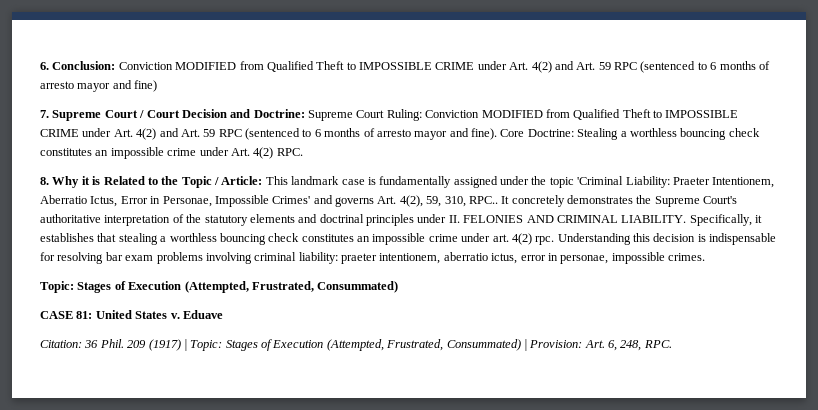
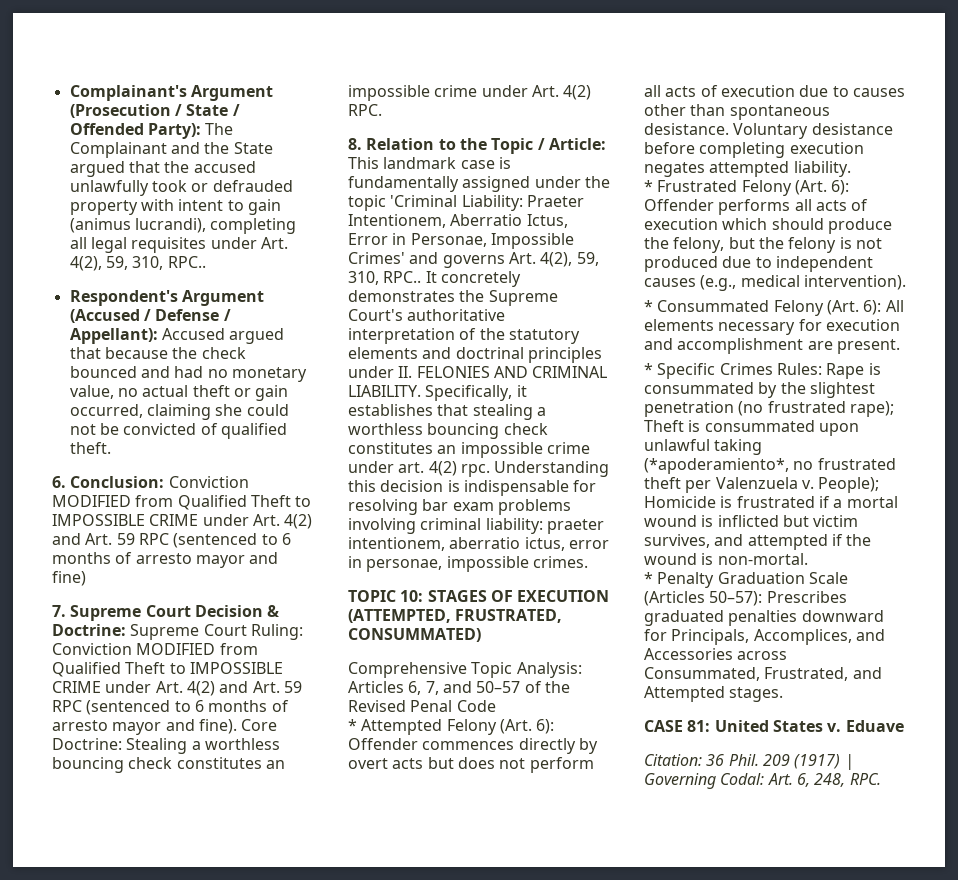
(40, 66) none -> [69,85,273,101] [69,104,240,118] [69,123,234,139] [69,142,273,158] [69,161,256,177] [69,180,293,196] [69,199,281,215] [69,218,297,234] [69,237,288,253] [69,256,206,271] [69,290,264,306] [69,309,231,323] [69,328,285,344] [69,347,246,359] [69,366,307,382] [69,385,289,401] [69,404,289,420] [69,423,287,439] [69,442,111,454] Complainant's Argument (Prosecution / State / Offended Party): The Complainant and the State argued that the accused unlawfully took or defrauded property with intent to gain (animus lucrandi), completing all legal requisites under Art. 4(2), 59, 310, RPC.. // Respondent's Argument (Accused / Defense / Appellant): Accused argued that because the check bounced and had no monetary value, no actual theft or gain occurred, claiming she could not be convicted of qualified theft. //
[139,109,251,118] / Court Decision and -> [194,605,280,617] Decision &
[52,176,145,188] Why it is Related -> [366,138,435,150] Relation
[40,281,399,293] Topic: Stages of Execution (Attempted, Frustrated, Consummated) -> [348,590,610,602] [348,609,563,623] [348,628,481,642] [348,662,582,678] [348,681,570,695] [348,700,496,712] [348,719,555,735] [348,738,598,754] [348,757,594,773] [644,85,905,97] [644,104,830,120] [644,123,893,139] [644,142,864,158] [644,161,851,177] [644,180,850,196] [644,199,869,215] [644,218,892,234] [644,237,882,253] [644,256,873,272] [644,275,906,291] [644,300,904,316] [644,319,900,335] [644,338,900,354] [644,363,881,379] [644,382,875,398] [644,401,894,417] [644,420,859,436] [644,439,763,455] [644,458,896,474] [644,477,880,493] [644,496,898,508] [644,515,859,527] [644,534,872,550] [644,553,808,565] [644,572,848,588] [644,591,847,606] [644,610,884,626] [644,629,885,645] [644,648,788,660] [644,667,882,681] [644,686,784,702] TOPIC 10: STAGES OF EXECUTION (ATTEMPTED, FRUSTRATED, CONSUMMATED) // Comprehensive Topic Analysis: Articles 6, 7, and 50–57 of the Revised Penal Code // * Attempted Felony (Art. 6): Offender commences directly by overt acts but does not perform all acts of execution due to causes other than spontaneous desistance. Voluntary desistance before completing execution negates attempted liability. // * Frustrated Felony (Art. 6): Offender performs all acts of execution which should produce the felony, but the felony is not produced due to independent causes (e.g., medical intervention). // * Consummated Felony (Art. 6): All elements necessary for execution and accomplishment are present. // * Specific Crimes Rules: Rape is consummated by the slightest penetration (no frustrated rape); Theft is consummated upon unlawful taking (*apoderamiento*, no frustrated theft per Valenzuela v. People); Homicide is frustrated if a mortal wound is inflicted but victim survives, and attempted if the wound is non-mortal. // * Penalty Graduation Scale (Articles 50–57): Prescribes graduated penalties downward for Principals, Accomplices, and Accessories across Consummated, Frustrated, and Attempted stages.
[190,339,583,351] Topic: Stages of Execution (Attempted, Frustrated, Consummated) | Provision: -> [644,773,765,789] Governing Codal:

